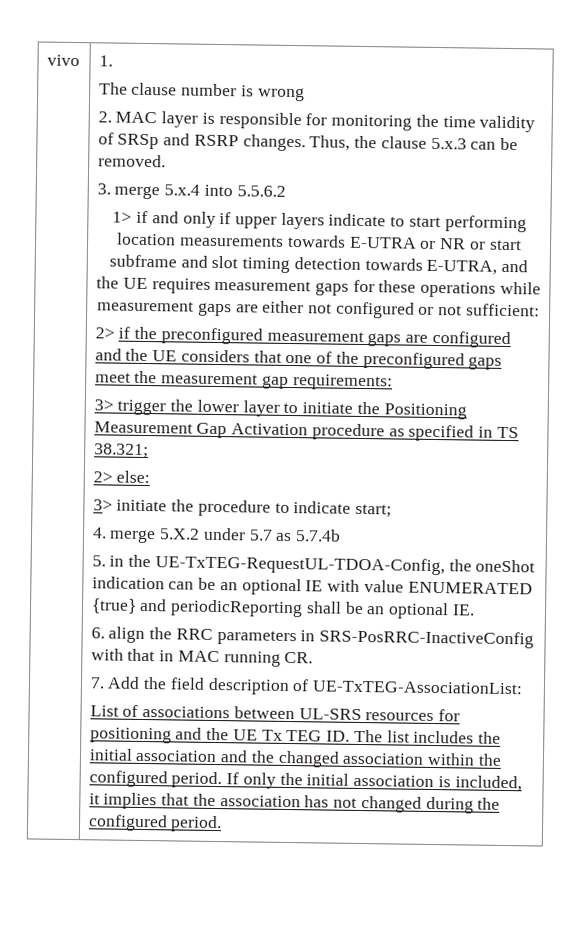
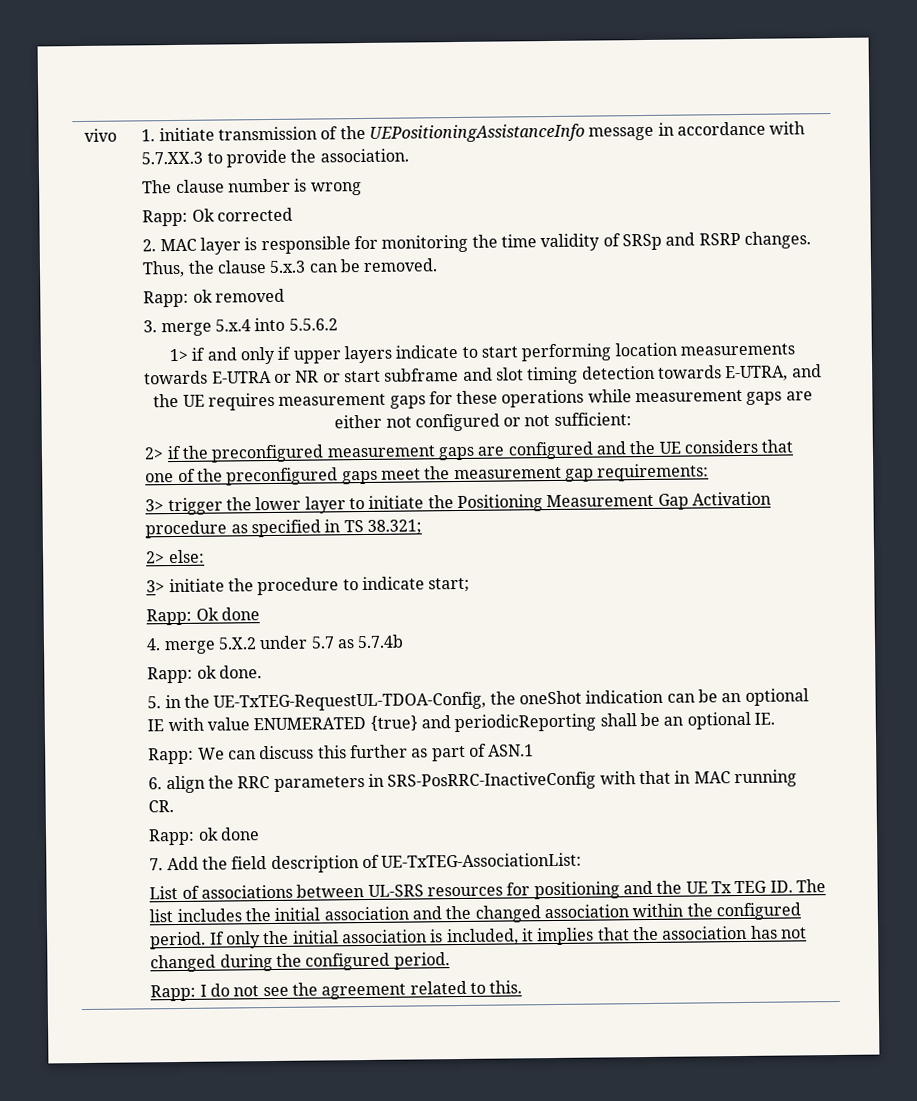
(113, 61) none -> [158,121,806,143] [141,148,409,168] initiate transmission of the UEPositioningAssistanceInfo message in accordance with 5.7.XX.3 to provide the association.
(305, 94) none -> [142,207,294,227] // Rapp: Ok corrected
(166, 161) none -> [143,288,286,308] // Rapp: ok removed
(393, 510) none -> [146,607,261,626] // Rapp: Ok done
(342, 535) none -> [147,665,263,684] // Rapp: ok done.
(475, 610) none -> [148,743,535,765] // Rapp: We can discuss this further as part of ASN.1
(314, 657) none -> [148,827,261,846] // Rapp: ok done
(223, 824) none -> [150,980,523,1002] // Rapp: I do not see the agreement related to this.

